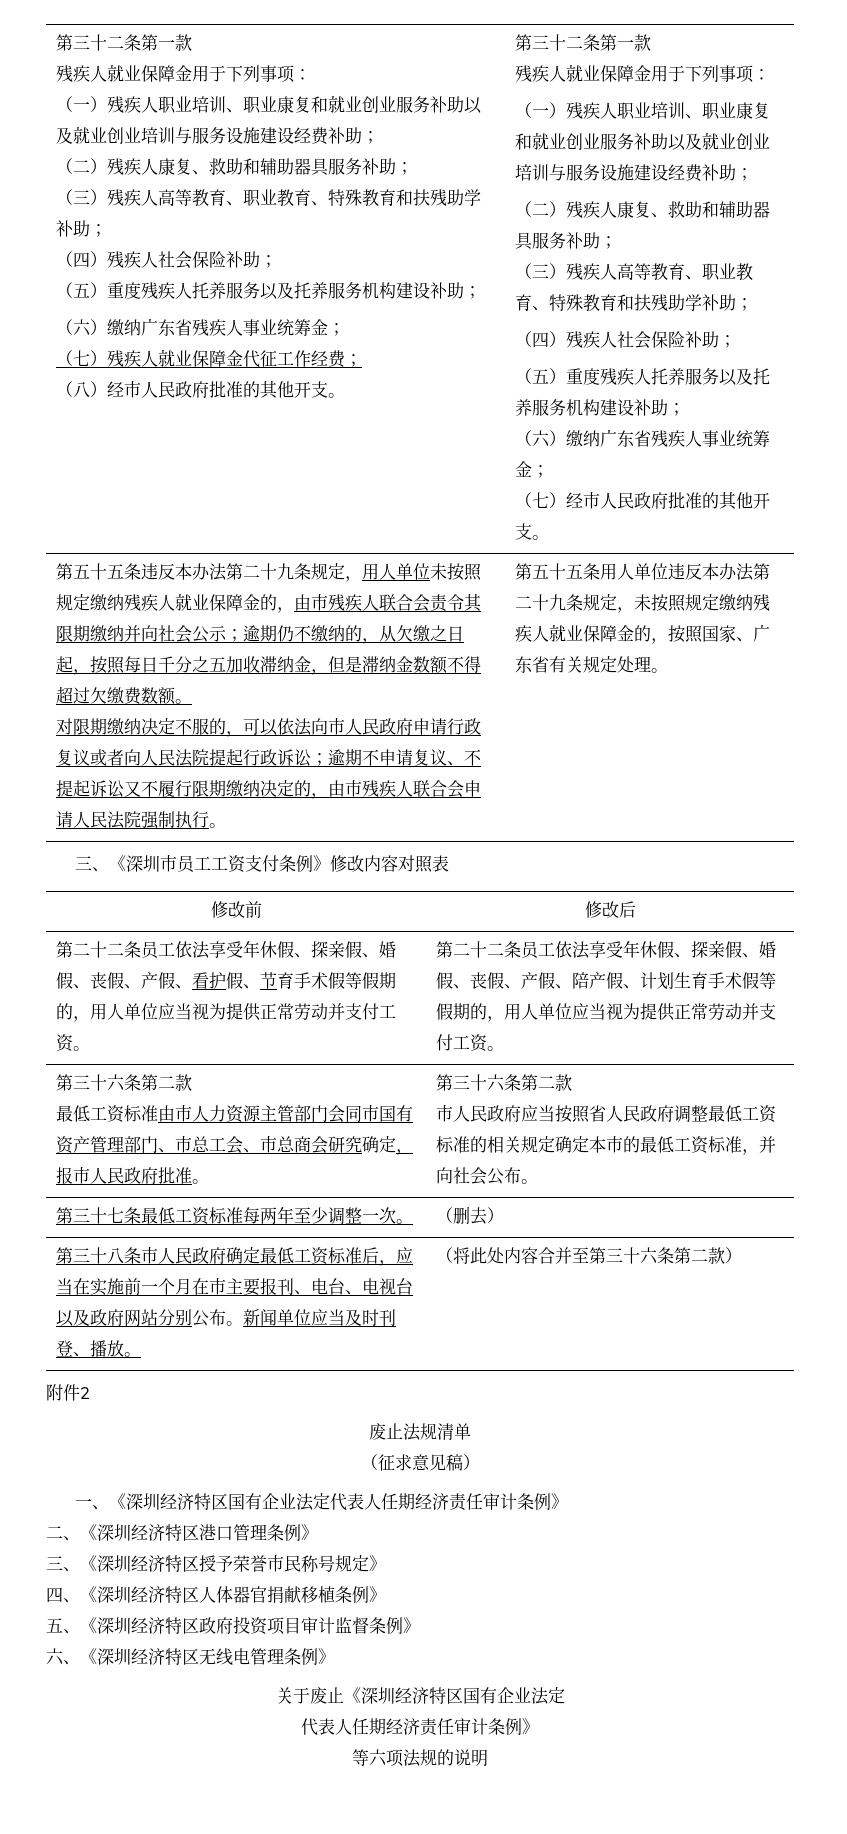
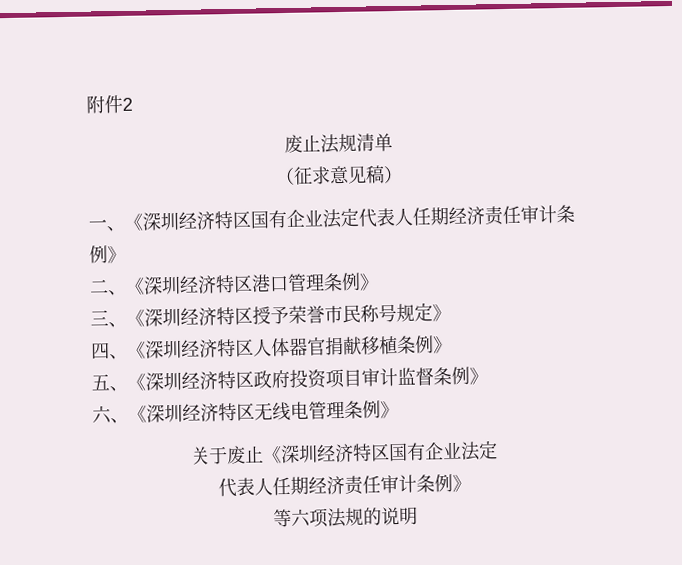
[56,34,193,51] [56,64,312,83] [56,95,483,114] [56,126,380,145] [56,158,414,176] [56,189,482,207] [56,220,108,237] [56,251,278,269] [56,282,482,300] [56,318,346,336] [56,349,363,368] [56,380,346,399] [515,34,652,51] [515,64,771,83] [515,102,771,120] [515,132,771,151] [515,164,754,182] [515,201,771,218] [515,232,618,250] [515,263,754,281] [515,294,754,312] [515,331,737,349] [515,368,771,386] [515,399,686,416] [515,429,771,447] [515,461,550,478] [515,491,771,510] [515,523,550,540] [56,563,483,582] [56,593,483,613] [56,625,465,644] [56,656,482,675] [56,686,193,705] [56,718,482,737] [56,749,482,767] [56,780,482,799] [56,811,227,829] [515,563,771,581] [515,594,771,613] [515,624,771,644] [515,656,669,673] [75,855,450,873] [211,901,262,918] [584,901,636,918] [56,940,397,959] [56,972,397,989] [56,1003,397,1022] [56,1034,91,1052] [436,940,777,959] [436,972,777,990] [436,1003,777,1022] [436,1034,505,1052] [56,1074,193,1091] [56,1105,414,1123] [56,1136,414,1155] [56,1167,210,1184] [436,1074,573,1091] [436,1105,778,1123] [436,1136,777,1155] [436,1167,539,1185] [56,1206,414,1225] [436,1206,505,1225] [56,1247,414,1266] [56,1278,414,1296] [56,1309,397,1327] [56,1340,142,1357] [436,1247,743,1264] 第三十二条第一款 // 残疾人就业保障金用于下列事项： // （一）残疾人职业培训、职业康复和就业创业服务补助以及就业创业培训与服务设施建设经费补助； // （二）残疾人康复、救助和辅助器具服务补助； // （三）残疾人高等教育、职业教育、特殊教育和扶残助学补助； // （四）残疾人社会保险补助； // （五）重度残疾人托养服务以及托养服务机构建设补助； // （六）缴纳广东省残疾人事业统筹金； // （七）残疾人就业保障金代征工作经费； // （八）经市人民政府批准的其他开支。 | 第三十二条第一款 // 残疾人就业保障金用于下列事项： // （一）残疾人职业培训、职业康复和就业创业服务补助以及就业创业培训与服务设施建设经费补助； // （二）残疾人康复、救助和辅助器具服务补助； // （三）残疾人高等教育、职业教育、特殊教育和扶残助学补助； // （四）残疾人社会保险补助； // （五）重度残疾人托养服务以及托养服务机构建设补助； // （六）缴纳广东省残疾人事业统筹金； // （七）经市人民政府批准的其他开支。 // 第五十五条违反本办法第二十九条规定，用人单位未按照规定缴纳残疾人就业保障金的，由市残疾人联合会责令其限期缴纳并向社会公示；逾期仍不缴纳的，从欠缴之日起，按照每日千分之五加收滞纳金，但是滞纳金数额不得超过欠缴费数额。 // 对限期缴纳决定不服的，可以依法向市人民政府申请行政复议或者向人民法院提起行政诉讼；逾期不申请复议、不提起诉讼又不履行限期缴纳决定的，由市残疾人联合会申请人民法院强制执行。 | 第五十五条用人单位违反本办法第二十九条规定，未按照规定缴纳残疾人就业保障金的，按照国家、广东省有关规定处理。 // 三、《深圳市员工工资支付条例》修改内容对照表 // 修改前 | 修改后 // 第二十二条员工依法享受年休假、探亲假、婚假、丧假、产假、看护假、节育手术假等假期的，用人单位应当视为提供正常劳动并支付工资。 | 第二十二条员工依法享受年休假、探亲假、婚假、丧假、产假、陪产假、计划生育手术假等假期的，用人单位应当视为提供正常劳动并支付工资。 // 第三十六条第二款 // 最低工资标准由市人力资源主管部门会同市国有资产管理部门、市总工会、市总商会研究确定，报市人民政府批准。 | 第三十六条第二款 // 市人民政府应当按照省人民政府调整最低工资标准的相关规定确定本市的最低工资标准，并向社会公布。 // 第三十七条最低工资标准每两年至少调整一次。 | （删去） // 第三十八条市人民政府确定最低工资标准后，应当在实施前一个月在市主要报刊、电台、电视台以及政府网站分别公布。新闻单位应当及时刊登、播放。 | （将此处内容合并至第三十六条第二款） // -> (86, 104) none

